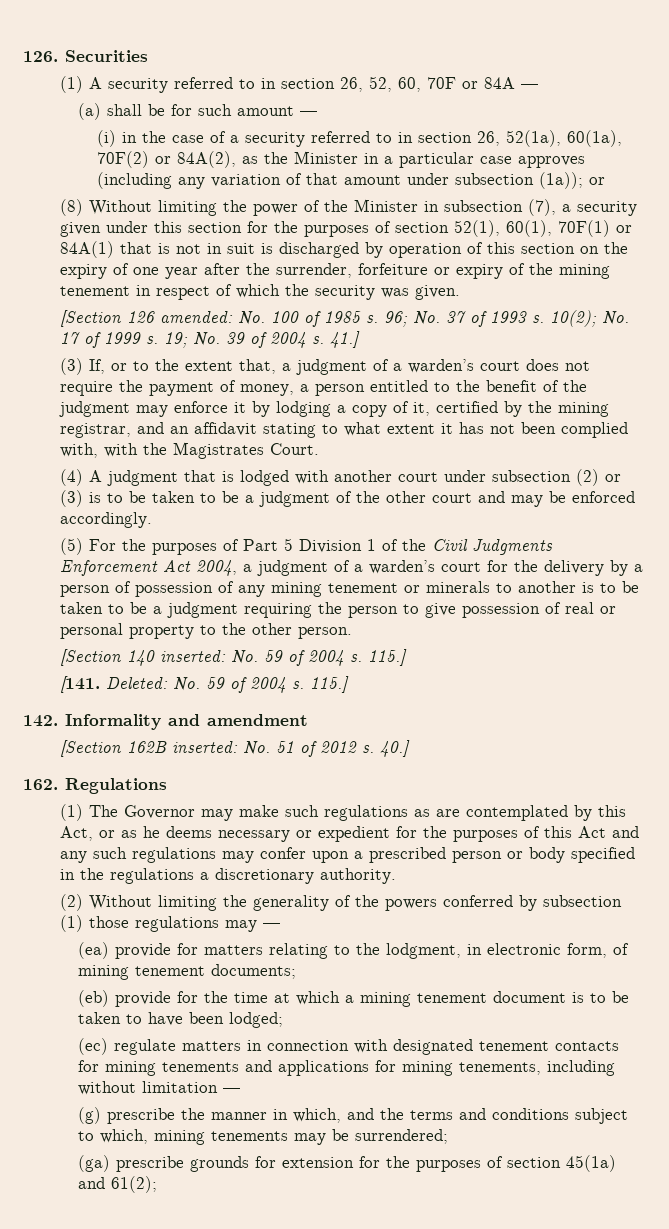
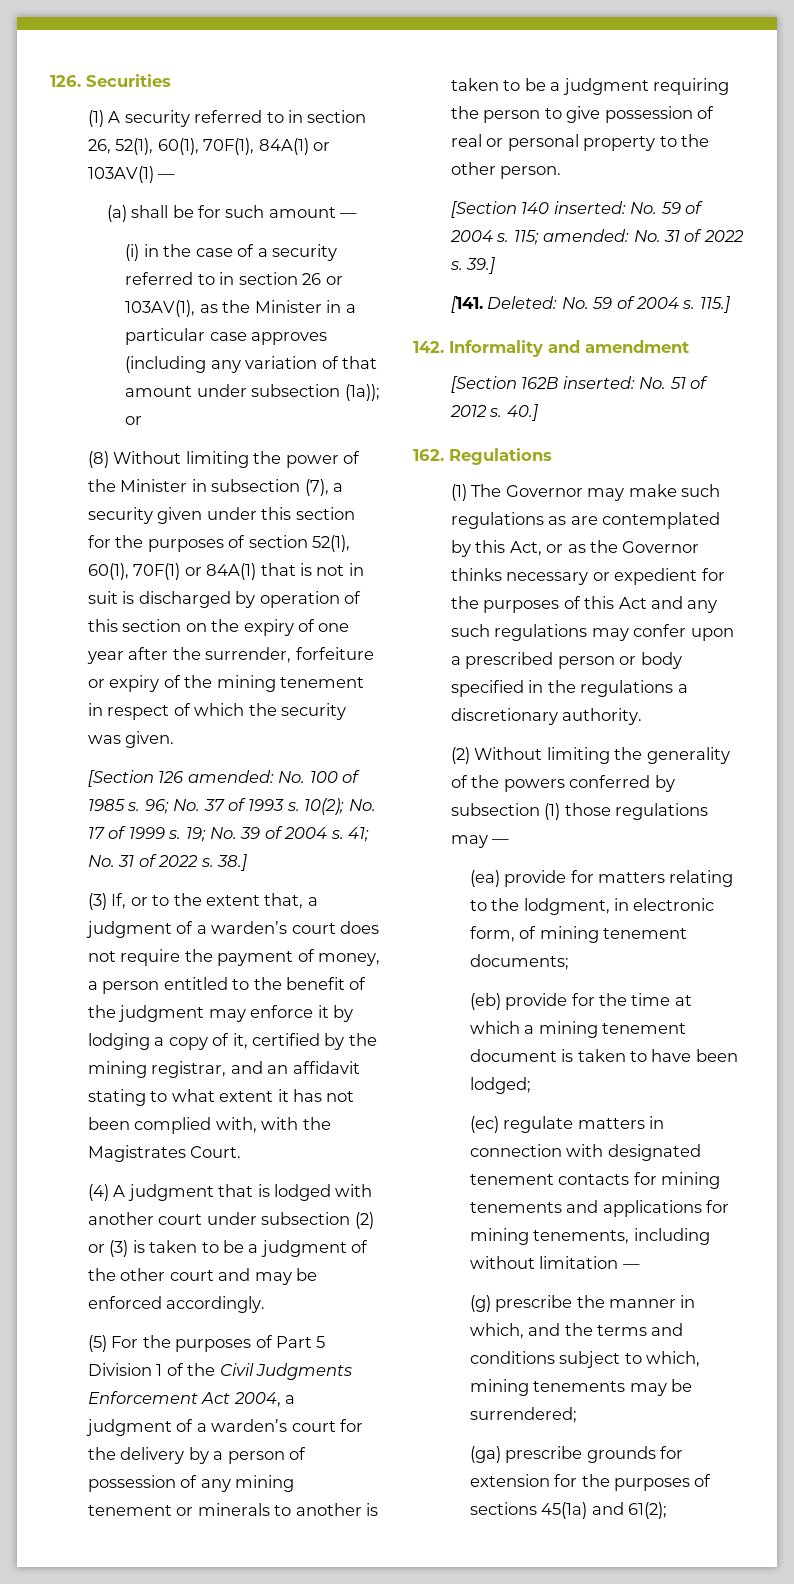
[368,76,515,92] 52, 60, 70F or 84A -> [115,138,331,155] [87,166,154,183] 52(1), 60(1), 70F(1), 84A(1) or 103AV(1)
[476,130,622,147] [96,151,236,168] 26, 52(1a), 60(1a), 70F(2) or 84A(2), -> [302,273,343,285] [125,300,196,317] 26 or 103AV(1),
[329,331,360,348] 41.] -> [348,827,370,842] [87,854,248,871] 41; No. 31 of 2022 s. 38.]
[106,491,146,503] to be -> (145, 1246) none
[599,581,639,593] to be -> (379, 1509) none
[367,649,407,666] 115.] -> [513,229,744,245] [449,257,496,274] 115; amended: No. 31 of 2022 s. 39.]
[142,826,212,838] he deems -> [590,540,700,553] [450,568,502,581] the Governor thinks
[590,991,630,1003] to be -> (574, 1055) none
[507,1157,562,1168] section -> [469,1502,537,1515] sections

